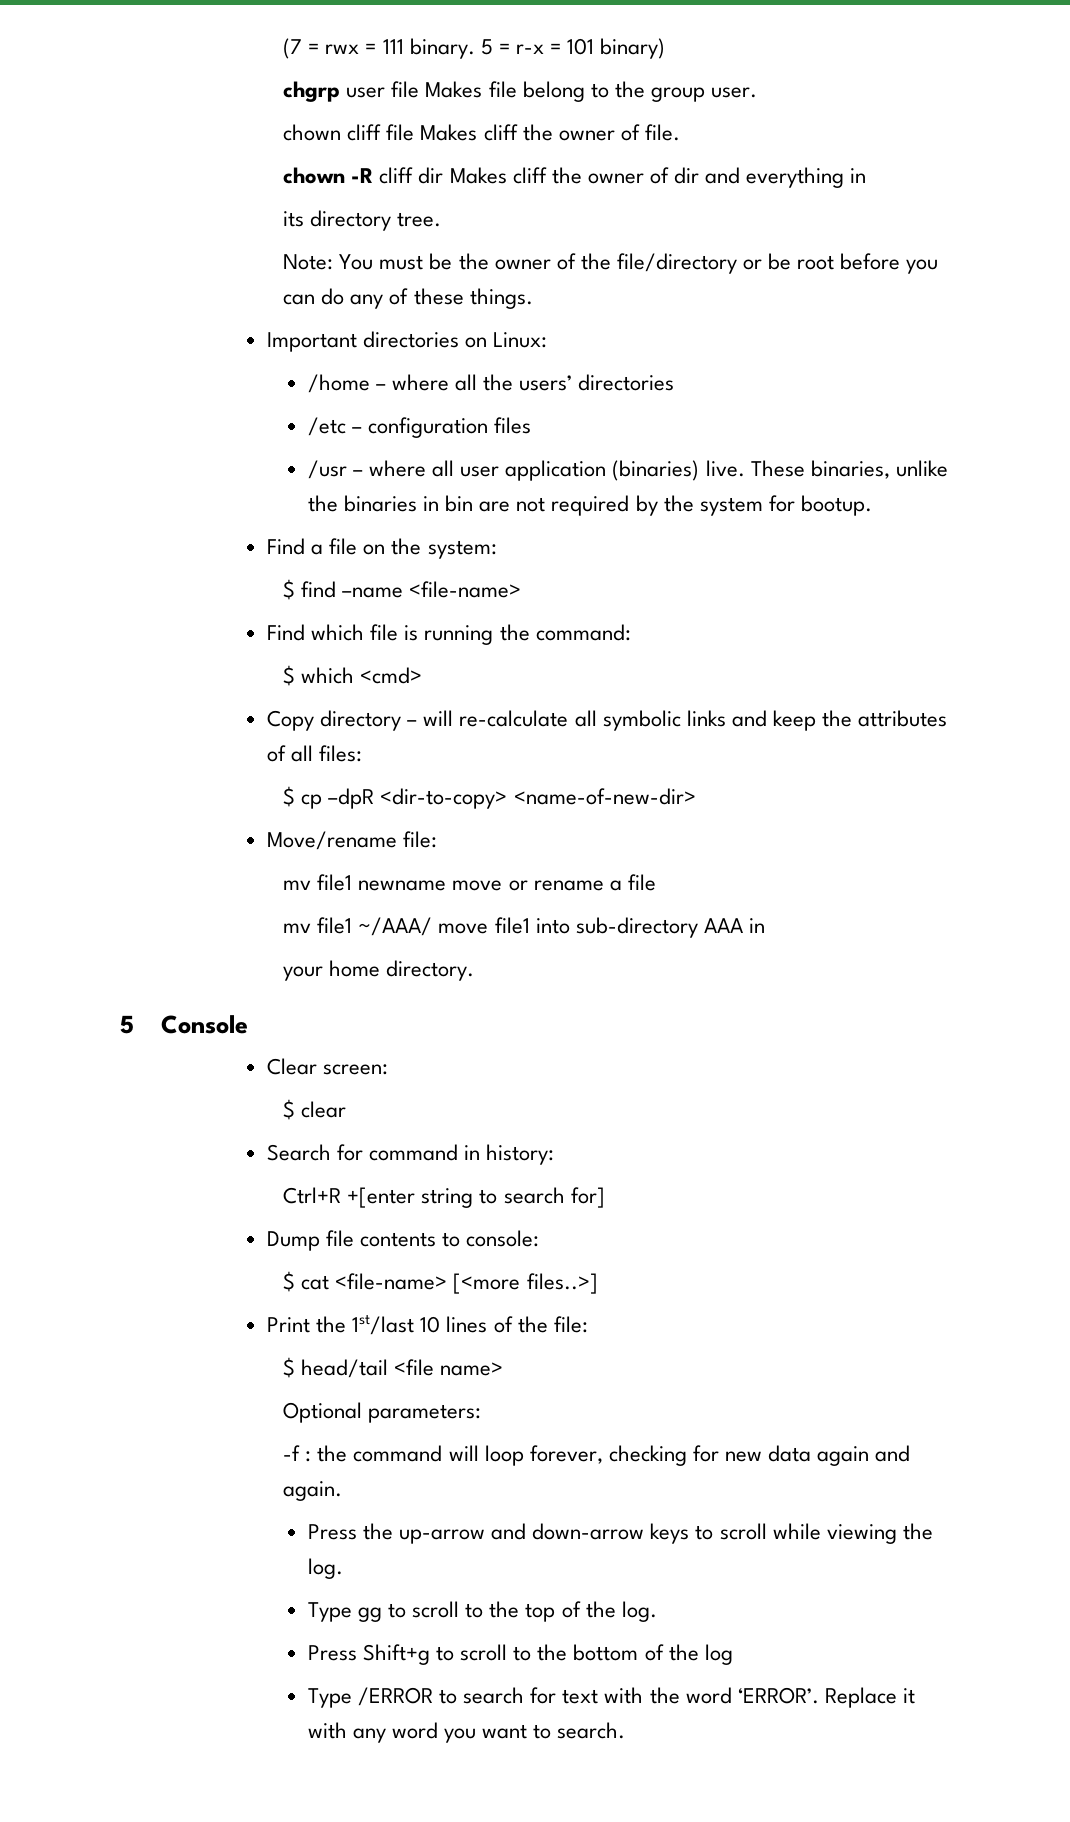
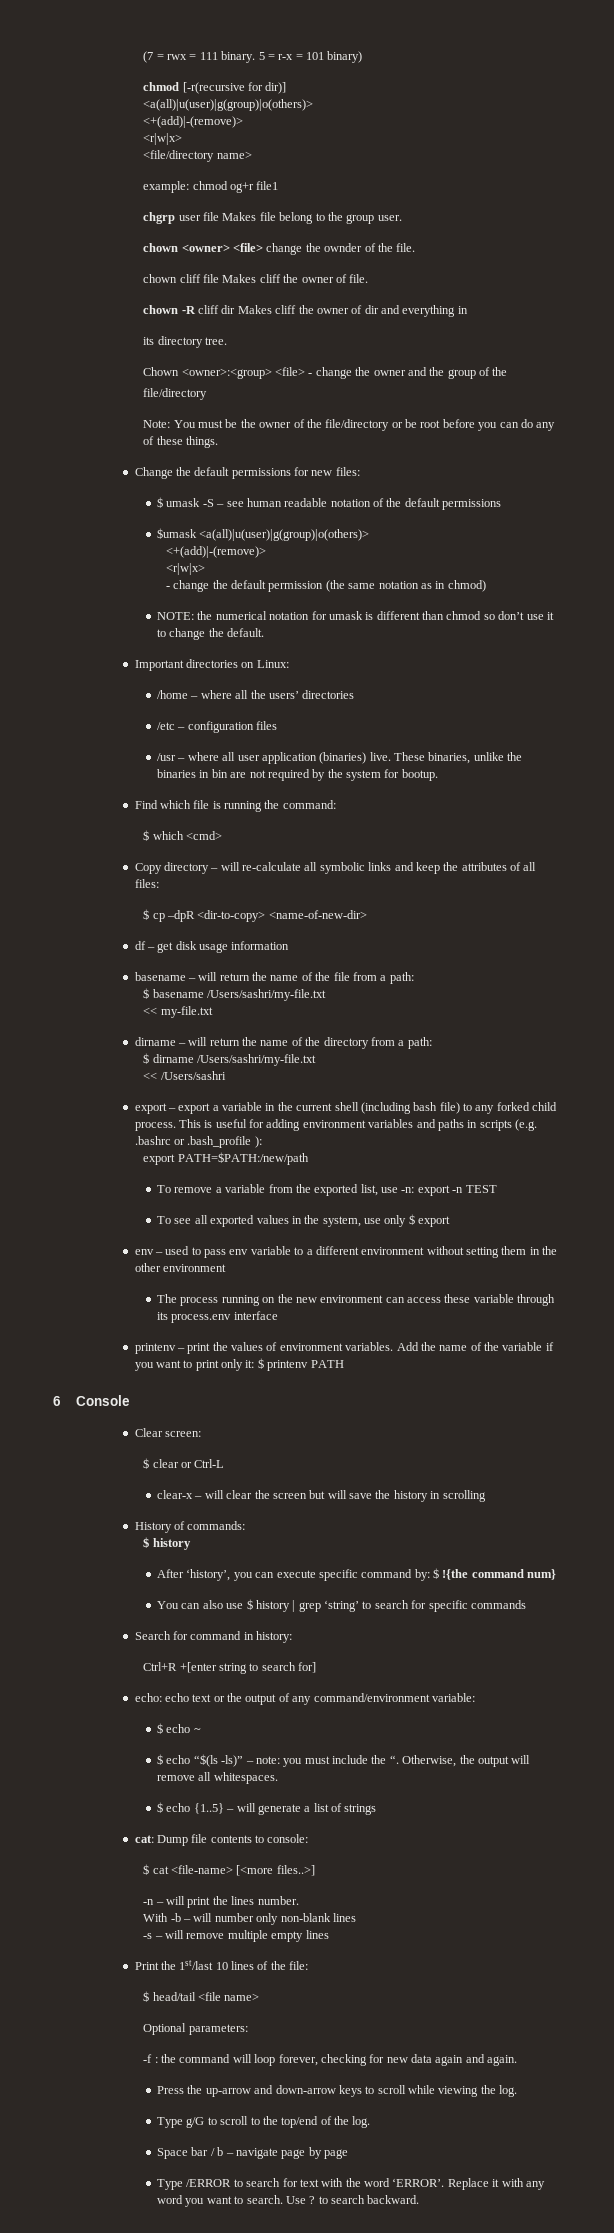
(666, 48) none -> [143,82,287,94] [143,99,314,111] [143,116,244,128] [143,133,183,145] [143,150,252,162] [143,181,279,193] // chmod [-r(recursive for dir)] // <a(all)|u(user)|g(group)|o(others)> // <+(add)|-(remove)> // <r|w|x> // <file/directory name> // example: chmod og+r file1
(757, 92) none -> [143,243,416,255] // chown <owner> <file> change the ownder of the file.
(442, 219) none -> [143,367,508,379] [143,388,208,400] // Chown <owner>:<group> <file> - change the owner and the group of the // file/directory
(533, 298) none -> [134,467,360,479] [157,497,502,510] [157,528,370,541] [165,546,266,558] [165,563,205,575] [165,580,486,592] [157,611,554,620] [157,628,265,640] // Change the default permissions for new files: // $ umask -S – see human readable notation of the default permissions // $umask <a(all)|u(user)|g(group)|o(others)> // <+(add)|-(remove)> // <r|w|x> // - change the default permission (the same notation as in chmod) // NOTE: the numerical notation for umask is different than chmod so don’t use it to change the default.
[267,538,497,559] [283,579,522,600] // Find a file on the system: // $ find –name <file-name> -> (438, 775) none
[267,831,438,850] [283,874,656,891] [283,917,765,938] [283,960,475,981] [120,1015,134,1034] Move/rename file: // mv file1 newname move or rename a file // mv file1 ~/AAA/ move file1 into sub-directory AAA in // your home directory. // 5 -> [134,941,290,953] [134,972,414,984] [143,988,327,1001] [143,1006,213,1018] [134,1037,432,1049] [143,1053,317,1066] [143,1071,226,1080] [134,1102,558,1114] [134,1119,538,1131] [134,1136,262,1148] [143,1152,309,1165] [157,1184,497,1196] [157,1214,451,1227] [134,1246,558,1258] [134,1263,226,1272] [157,1294,556,1306] [157,1311,278,1323] [134,1342,554,1354] [134,1358,344,1371] [53,1396,61,1406] df – get disk usage information // basename – will return the name of the file from a path: // $ basename /Users/sashri/my-file.txt // << my-file.txt // dirname – will return the name of the directory from a path: // $ dirname /Users/sashri/my-file.txt // << /Users/sashri // export – export a variable in the current shell (including bash file) to any forked child process. This is useful for adding environment variables and paths in scripts (e.g. .bashrc or .bash_profile ): // export PATH=$PATH:/new/path // To remove a variable from the exported list, use -n: export -n TEST // To see all exported values in the system, use only $ export // env – used to pass env variable to a different environment without setting them in the other environment // The process running on the new environment can access these variable through its process.env interface // printenv – print the values of environment variables. Add the name of the variable if you want to print only it: $ printenv PATH // 6
(347, 1109) none -> [181,1459,225,1468] [157,1490,486,1502] [134,1521,246,1533] [143,1537,191,1550] [157,1568,557,1581] [157,1599,526,1612] or Ctrl-L // clear-x – will clear the screen but will save the history in scrolling // History of commands: // $ history // After ‘history’, you can execute specific command by: $ !{the command num} // You can also use $ history | grep ‘string’ to search for specific commands
(605, 1197) none -> [134,1693,475,1705] [157,1723,201,1734] [157,1754,531,1767] [157,1772,278,1784] [157,1802,377,1815] [134,1835,154,1843] echo: echo text or the output of any command/environment variable: // $ echo ~ // $ echo “$(ls -ls)” – note: you must include the “. Otherwise, the output will remove all whitespaces. // $ echo {1..5} – will generate a list of strings // cat:
(598, 1283) none -> [143,1896,299,1908] [143,1913,356,1925] [143,1930,329,1942] // -n – will print the lines number. // With -b – will number only non-blank lines // -s – will remove multiple empty lines
[358,1601,556,1622] gg to scroll to the top -> [186,2116,319,2128] g/G to scroll to the top/end
[307,1644,733,1665] Press Shift+g to scroll to the bottom of the log -> [157,2147,349,2159] Space bar / b – navigate page by page
(626, 1730) none -> [285,2195,420,2204] Use ? to search backward.

